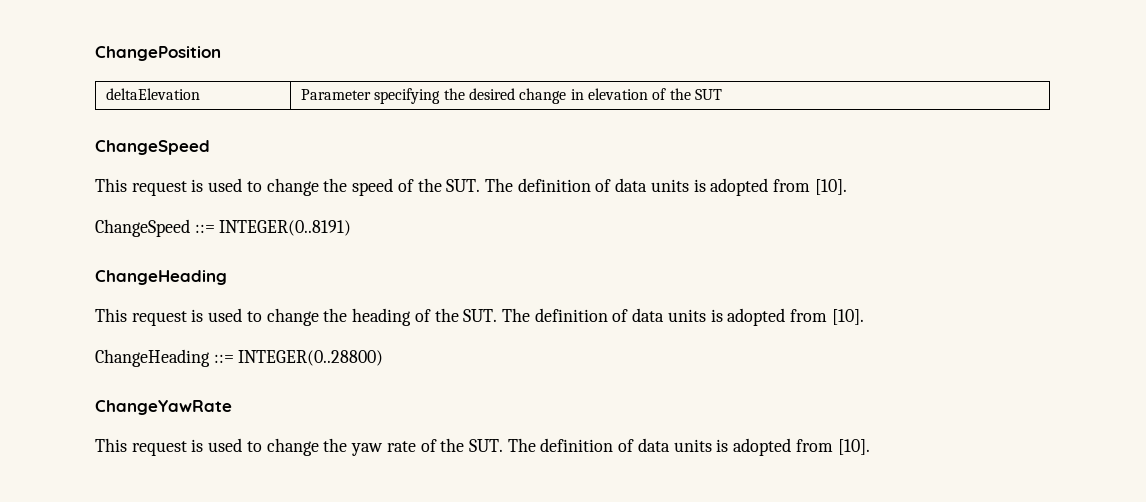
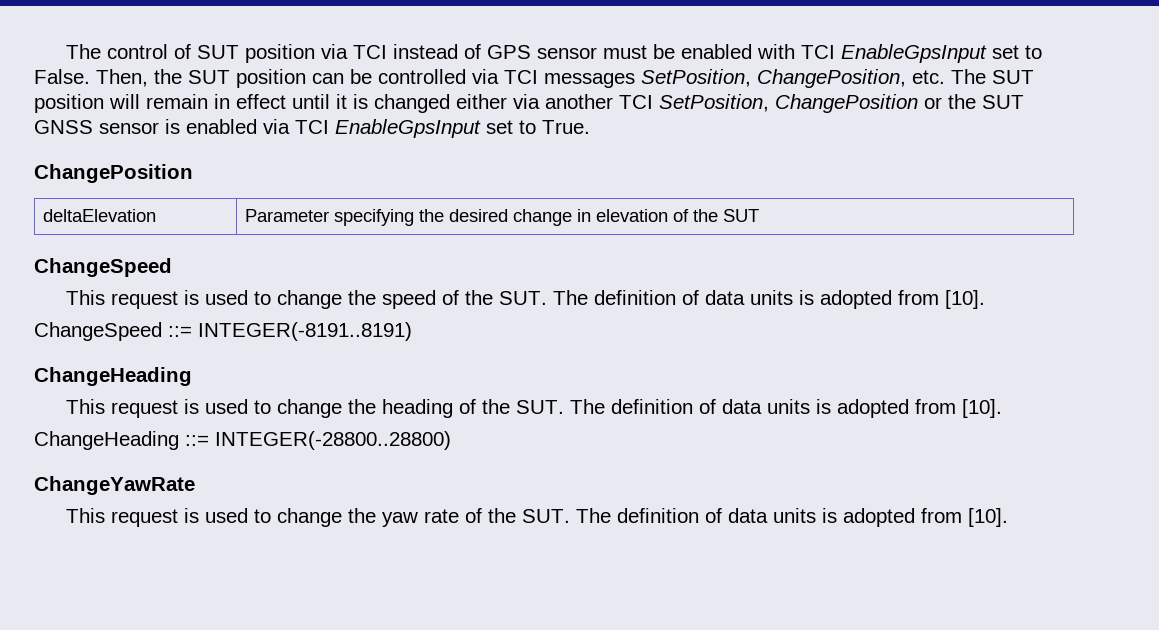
(95, 53) none -> [65,44,1042,63] [34,69,1034,88] [34,94,1024,113] [34,119,590,138] The control of SUT position via TCI instead of GPS sensor must be enabled with TCI EnableGpsInput set to False. Then, the SUT position can be controlled via TCI messages SetPosition, ChangePosition, etc. The SUT position will remain in effect until it is changed either via another TCI SetPosition, ChangePosition or the SUT GNSS sensor is enabled via TCI EnableGpsInput set to True. //
[219,220,352,236] INTEGER(0..8191) -> [198,322,412,341] INTEGER(-8191..8191)
[238,350,384,366] INTEGER(0..28800) -> [215,431,451,450] INTEGER(-28800..28800)

